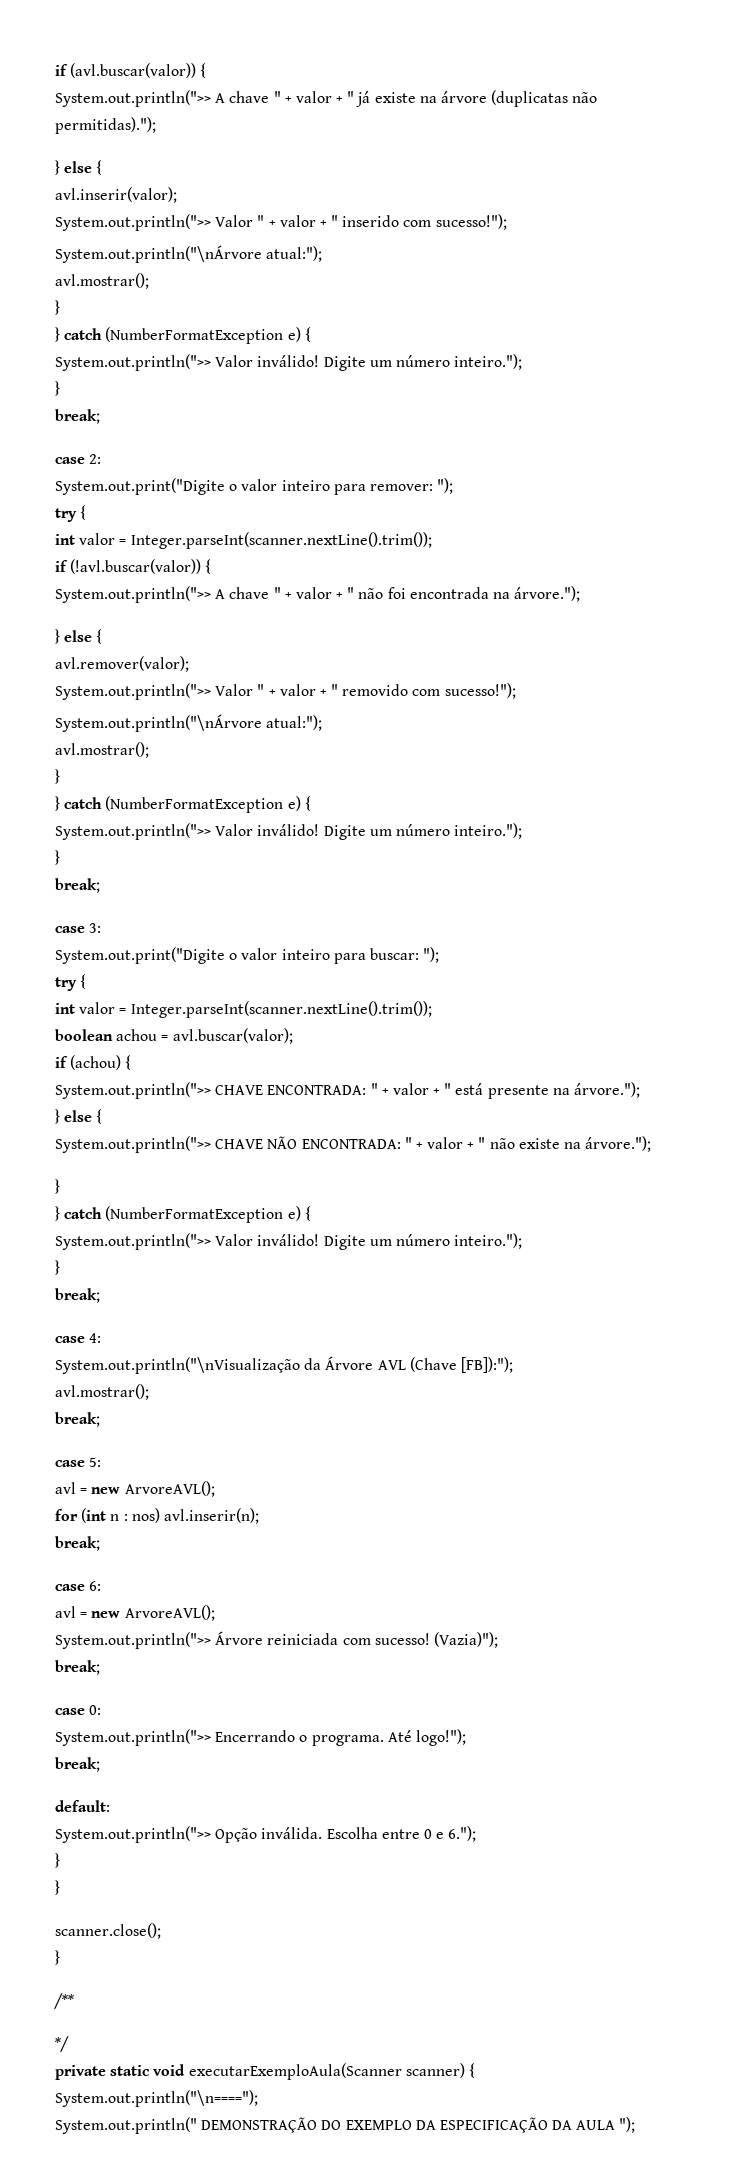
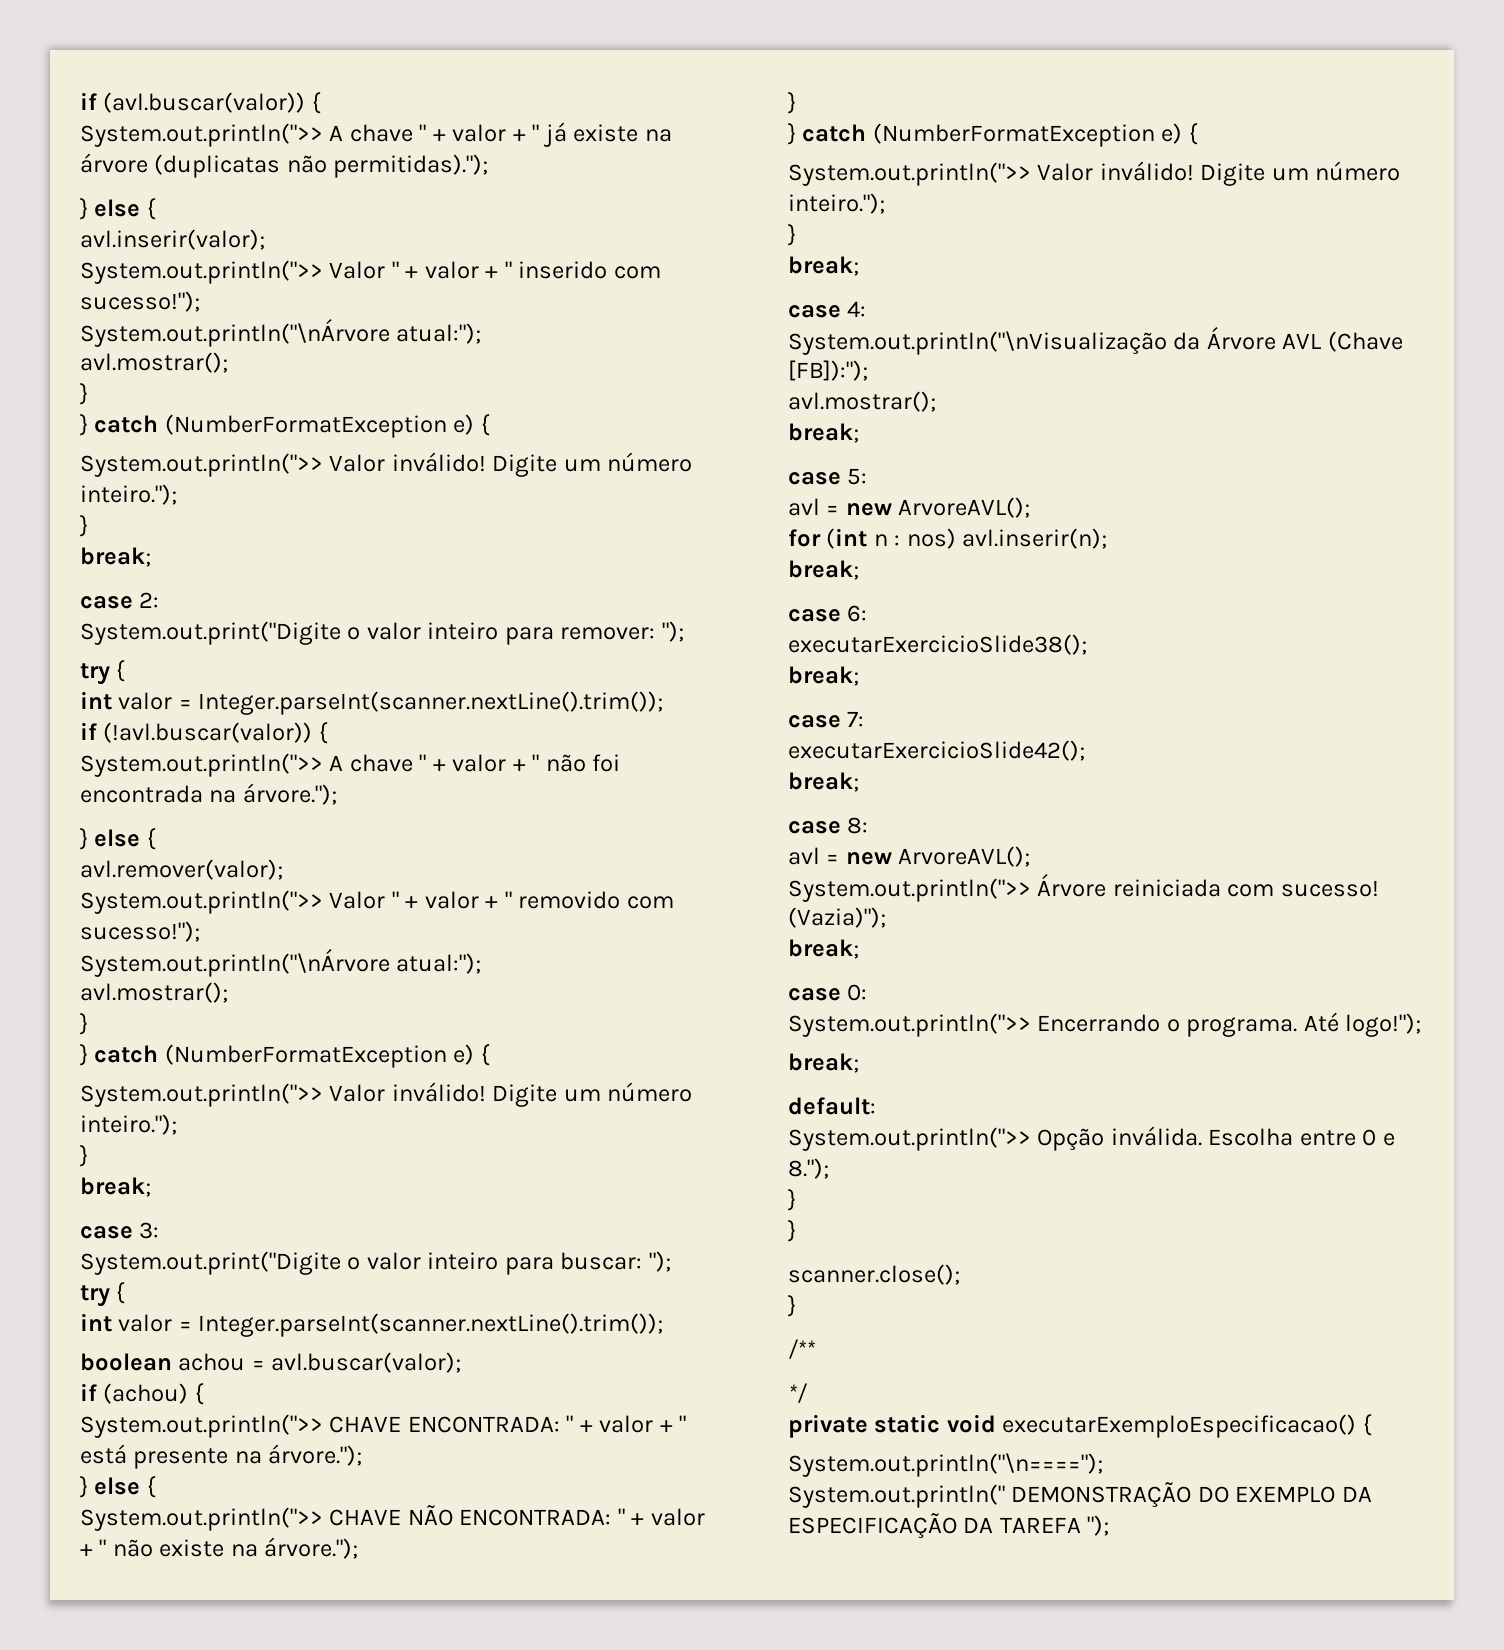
(102, 1586) none -> [788,634,1087,655] [788,666,859,686] [788,711,865,728] [788,740,1085,761] [788,772,859,792] [788,817,869,834] // executarExercicioSlide38(); // break; // case 7: // executarExercicioSlide42(); // break; // case 8:
[448,1826,477,1842] 6."); -> [788,1158,829,1179] 8.");
[188,2063,465,2080] executarExemploAula(Scanner scanner) -> [1002,1414,1357,1438] executarExemploEspecificacao()
[576,2120,616,2130] AULA -> [999,1517,1081,1533] TAREFA

